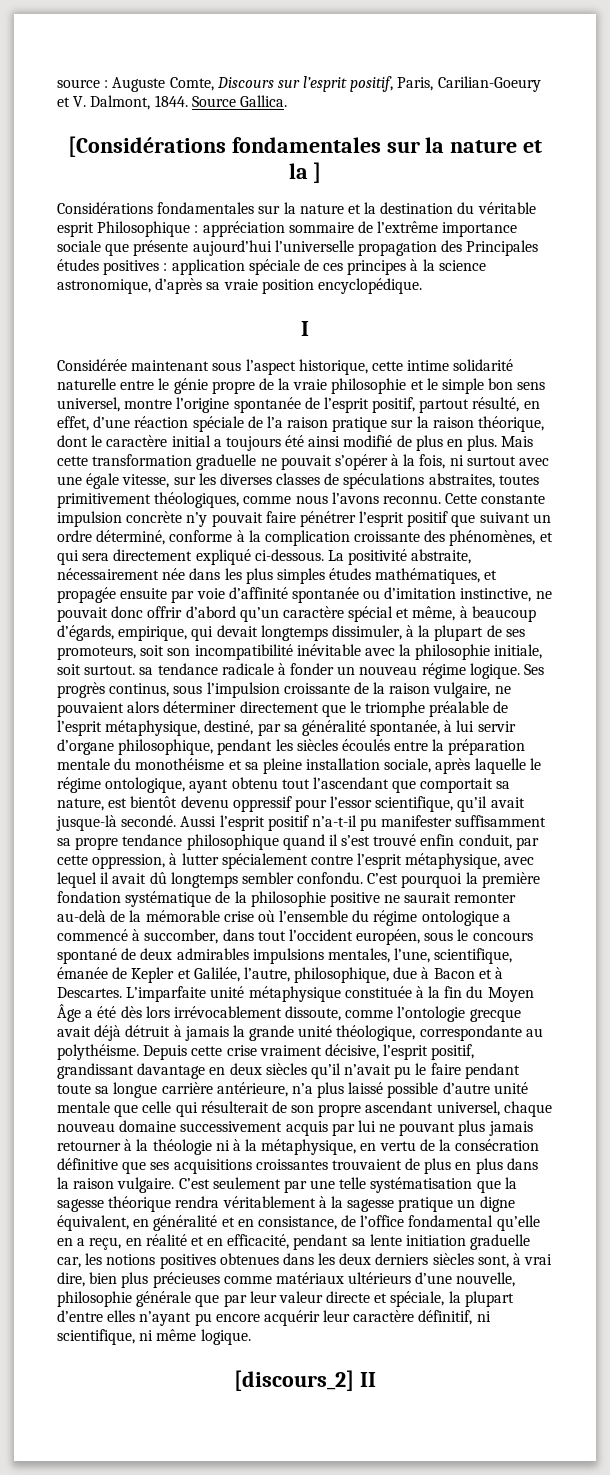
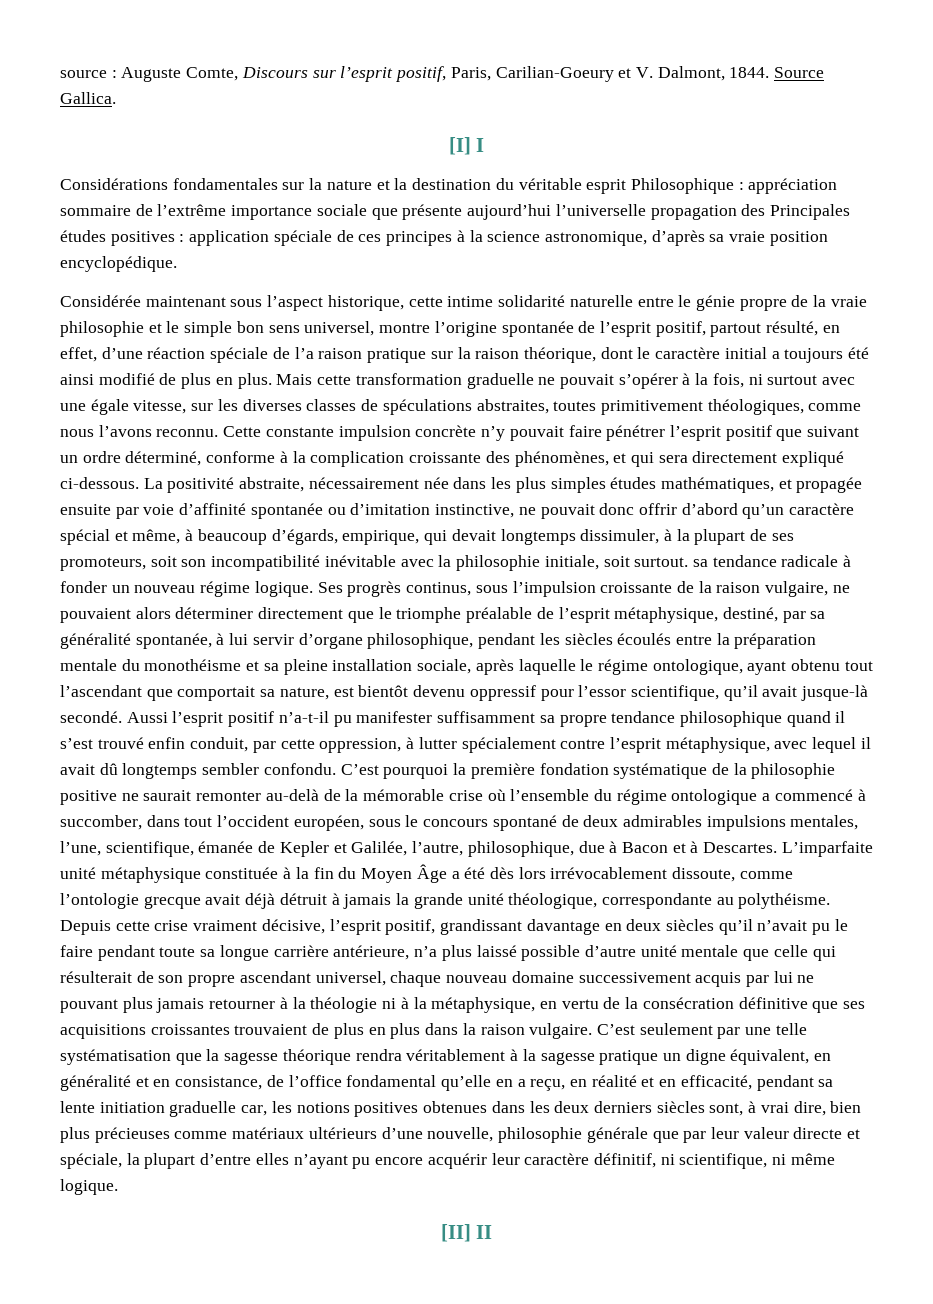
[67,136,543,157] [288,162,322,183] [Considérations fondamentales sur la nature et la ] -> [448,137,485,155] [I] I
[301,321,309,336] // I -> (177, 264) none
[234,1370,355,1391] [discours_2] -> [440,1224,471,1242] [II]

